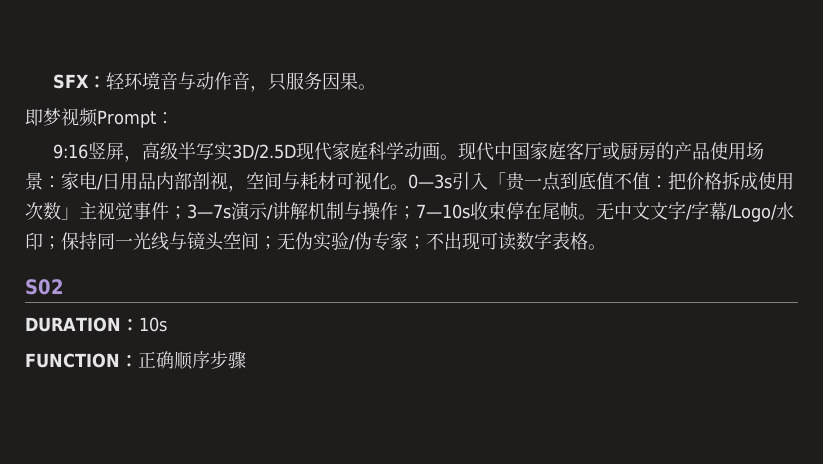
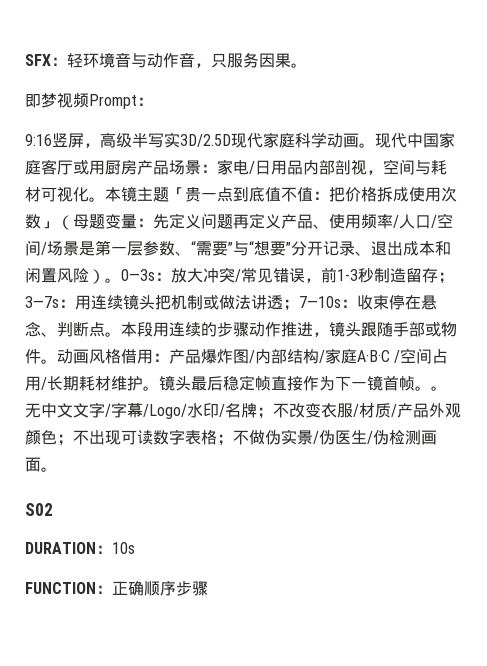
[620,142,747,160] 厨房的产品使用 -> [89,160,169,175] 用厨房产品
[408,172,488,190] 0—3s引入 -> [105,186,169,202] 本镜主题
[79,202,579,221] 主视觉事件；3—7s演示/讲解机制与操作；7—10s收束停在尾帧 -> [57,213,453,230] [25,240,451,256] [25,267,454,284] [25,294,437,311] [25,321,457,337] [25,348,449,364] [25,375,431,391] （母题变量：先定义问题再定义产品、使用频率/人口/空间/场景是第一层参数、“需要”与“想要”分开记录、退出成本和闲置风险）。0—3s：放大冲突/常见错误，前1-3秒制造留存；3—7s：用连续镜头把机制或做法讲透；7—10s：收束停在悬念、判断点。本段用连续的步骤动作推进，镜头跟随手部或物件。动画风格借用：产品爆炸图/内部结构/家庭A·B·C /空间占用/长期耗材维护。镜头最后稳定帧直接作为下一镜首帧。
[43,232,408,251] ；保持同一光线与镜头空间；无伪实验/伪专家 -> [219,403,461,419] [25,430,57,445] /名牌；不改变衣服/材质/产品外观颜色
(588, 241) none -> [217,429,437,446] [25,457,41,472] ；不做伪实景/伪医生/伪检测画面

